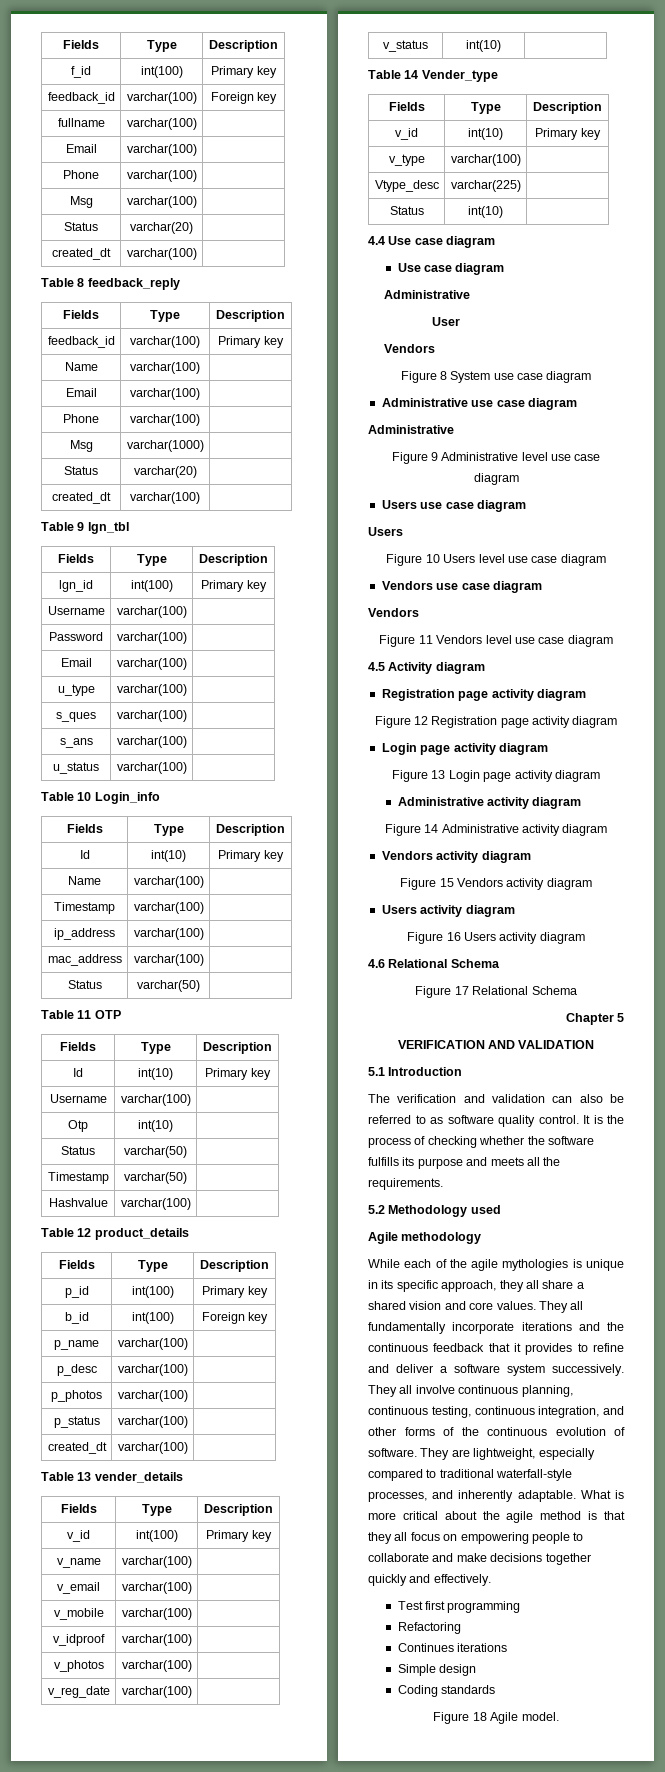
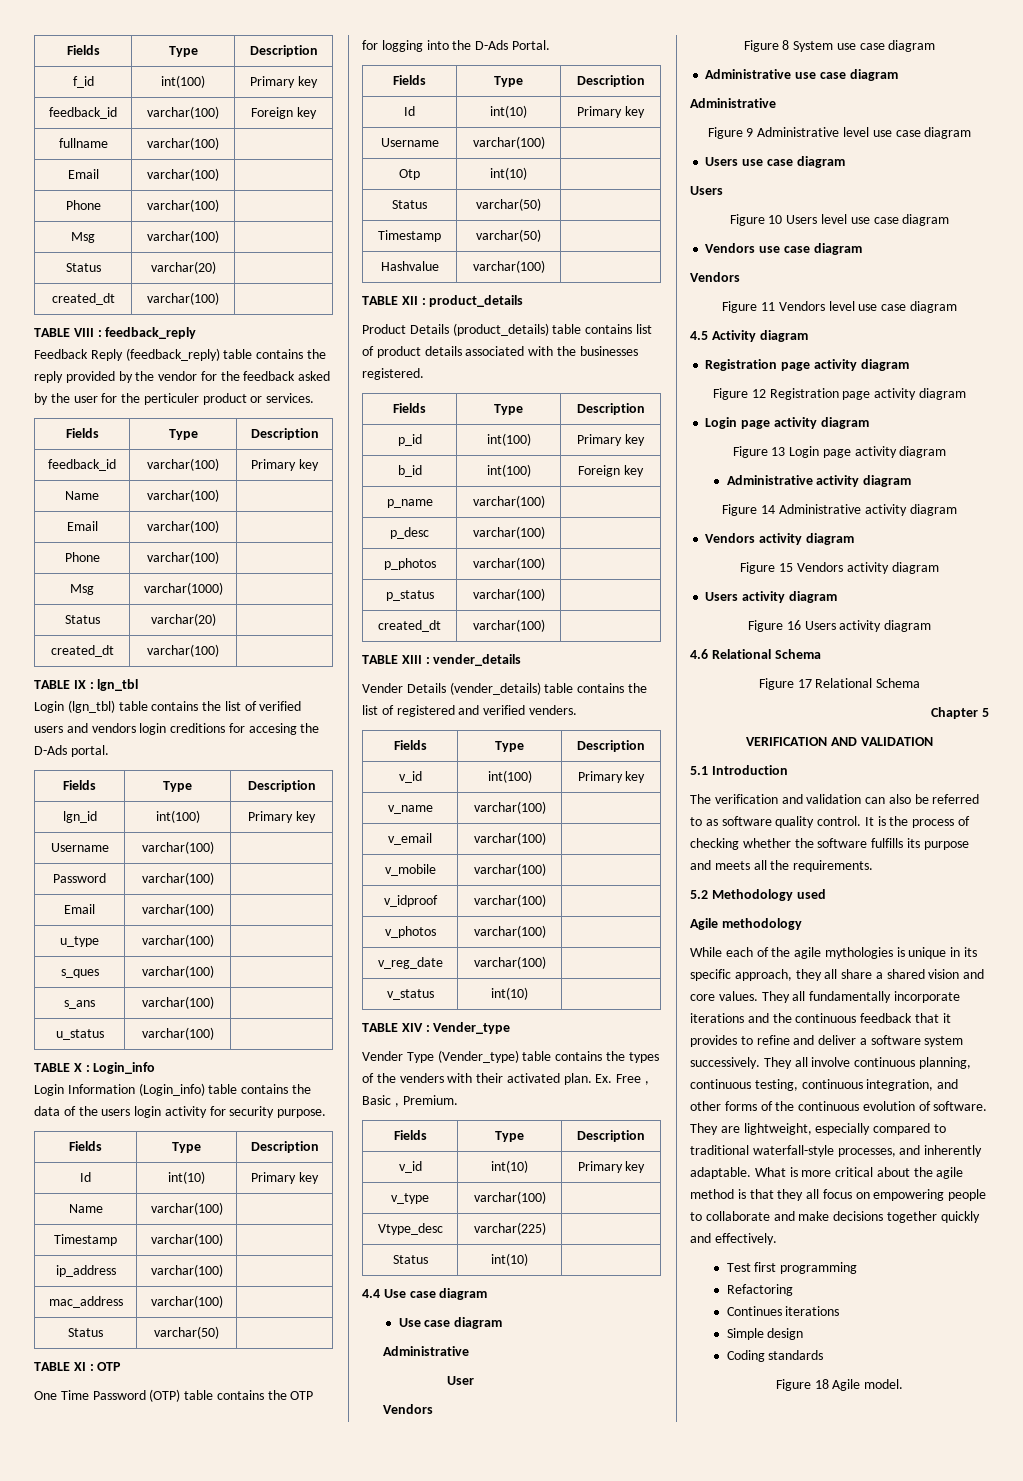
[41,278,180,290] Table 8 feedback_reply -> [34,327,197,339] [34,348,326,361] [34,371,331,383] [34,393,315,405] TABLE VIII : feedback_reply // Feedback Reply (feedback_reply) table contains the reply provided by the vendor for the feedback asked by the user for the perticuler product or services.
[41,522,129,534] Table 9 lgn_tbl -> [34,679,139,691] [34,700,302,713] [34,723,320,735] [34,745,109,757] TABLE IX : lgn_tbl // Login (lgn_tbl) table contains the list of verified users and vendors login creditions for accesing the D-Ads portal.
[41,792,160,804] Table 10 Login_info -> [34,1062,156,1074] [34,1083,311,1096] [34,1106,327,1118] TABLE X : Login_info // Login Information (Login_info) table contains the data of the users login activity for security purpose.
[41,1010,121,1019] Table 11 OTP -> [34,1362,122,1371] [34,1389,314,1402] [362,40,550,52] TABLE XI : OTP // One Time Password (OTP) table contains the OTP for logging into the D-Ads Portal.
[41,1228,189,1240] Table 12 product_details -> [362,295,524,307] [362,323,652,336] [362,346,638,358] [362,368,424,380] TABLE XII : product_details // Product Details (product_details) table contains list of product details associated with the businesses registered.
[41,1472,183,1483] Table 13 vender_details -> [362,654,522,666] [362,682,647,695] [362,705,577,717] TABLE XIII : vender_details // Vender Details (vender_details) table contains the list of registered and verified venders.
[368,70,498,82] Table 14 Vender_type -> [362,1022,511,1034] [362,1050,659,1063] [362,1073,650,1085] [362,1095,458,1107] TABLE XIV : Vender_type // Vender Type (Vender_type) table contains the types of the venders with their activated plan. Ex. Free , Basic , Premium.

